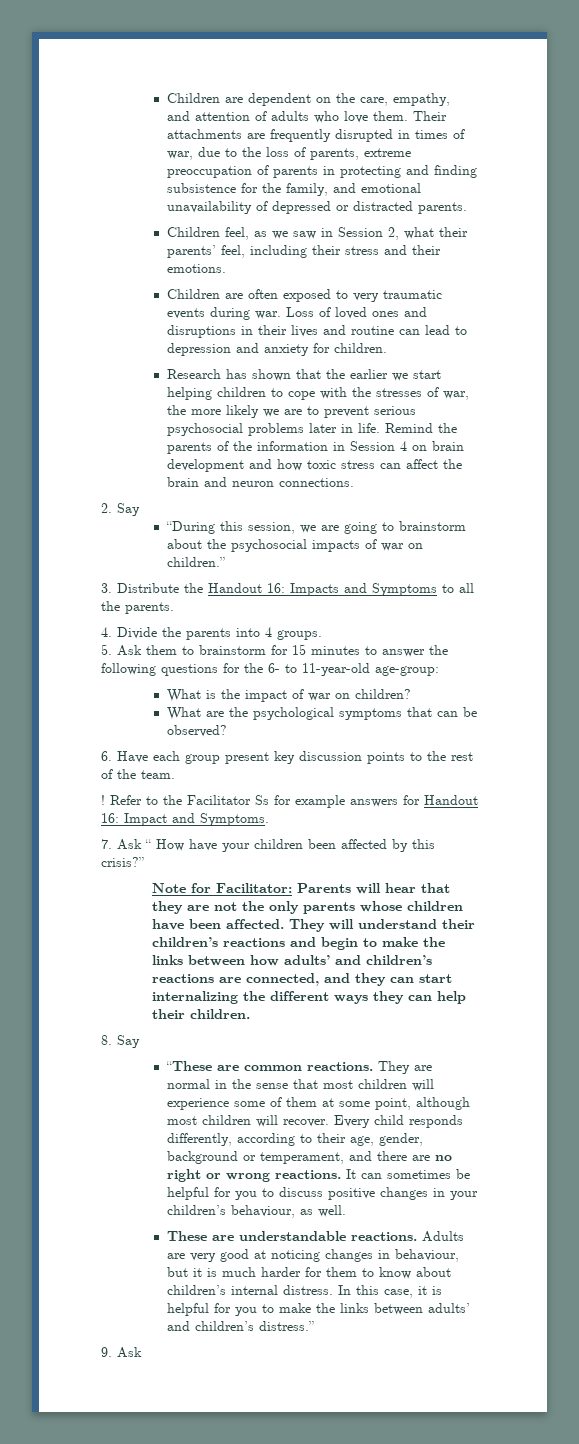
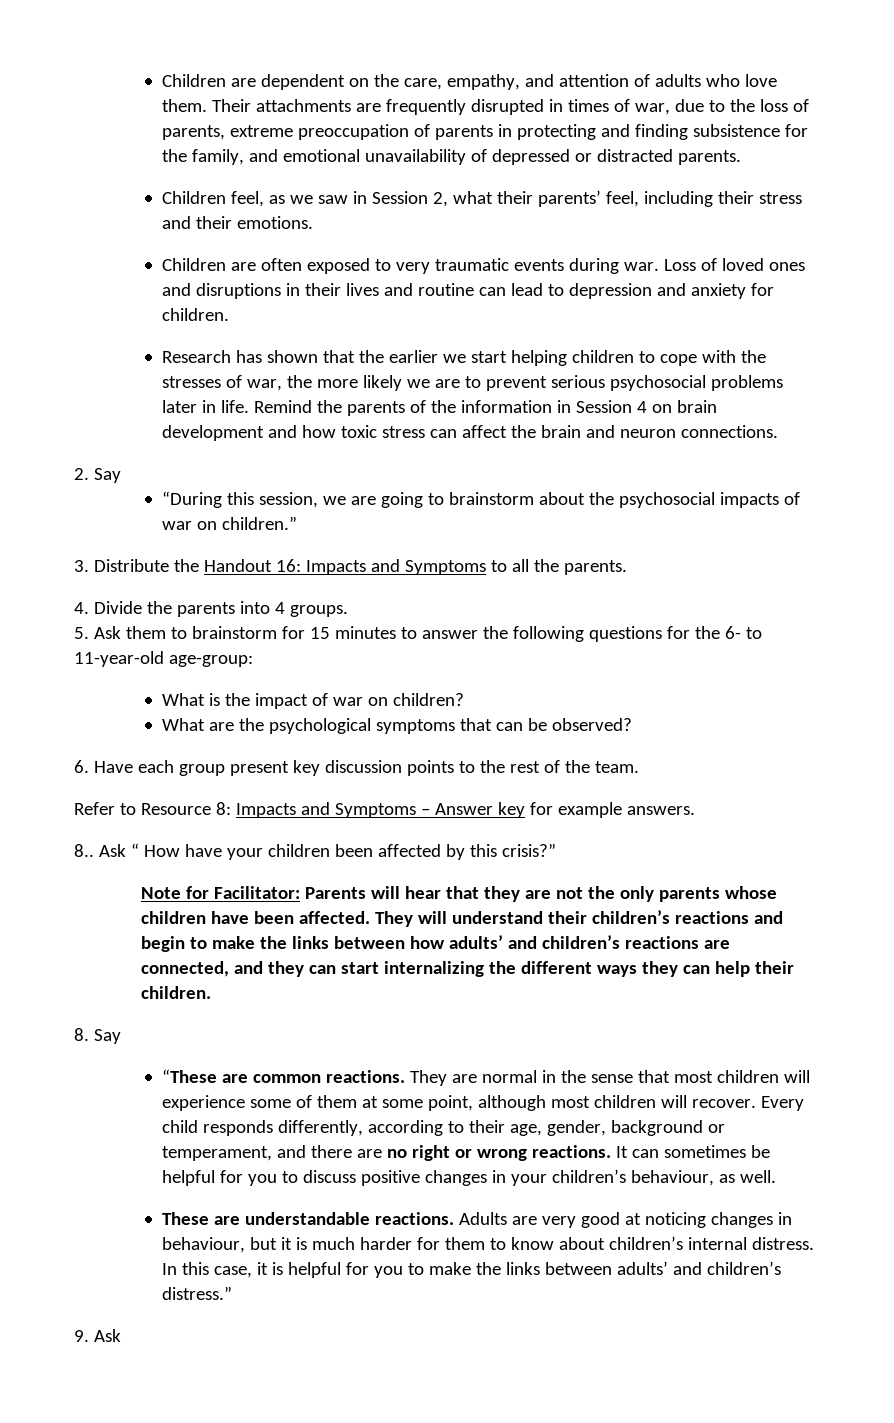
[101,795,105,805] ! -> (639, 767) none
[163,795,478,808] [101,813,269,826] [101,839,112,849] the Facilitator Ss for example answers for Handout 16: Impact and Symptoms. // 7. -> [140,802,695,818] [74,844,94,857] Resource 8: Impacts and Symptoms – Answer key for example answers. // 8..

